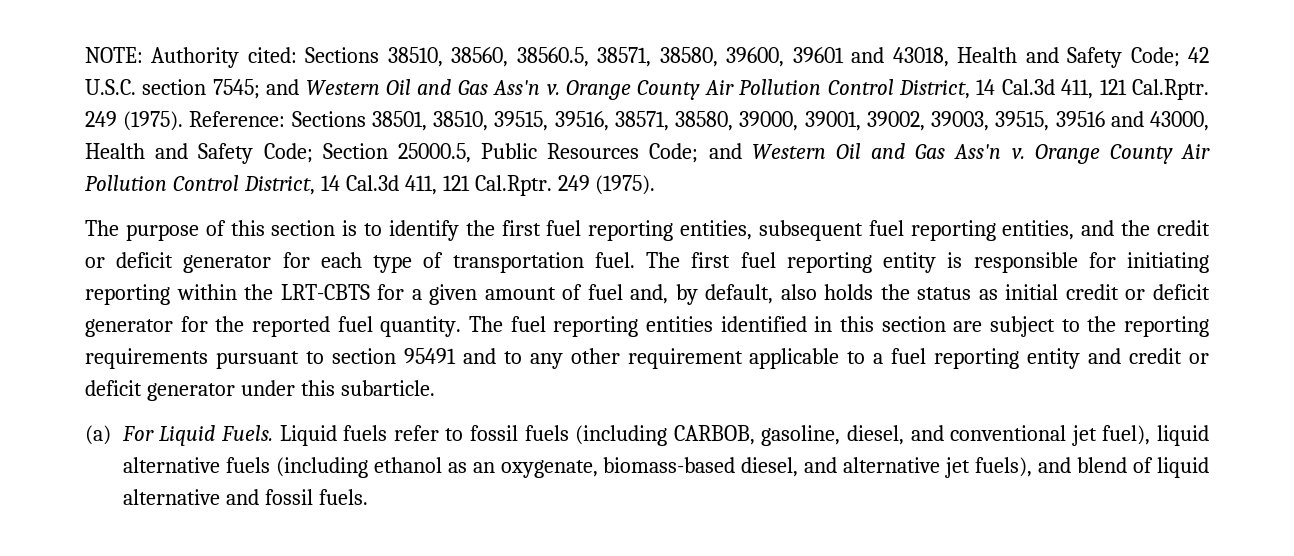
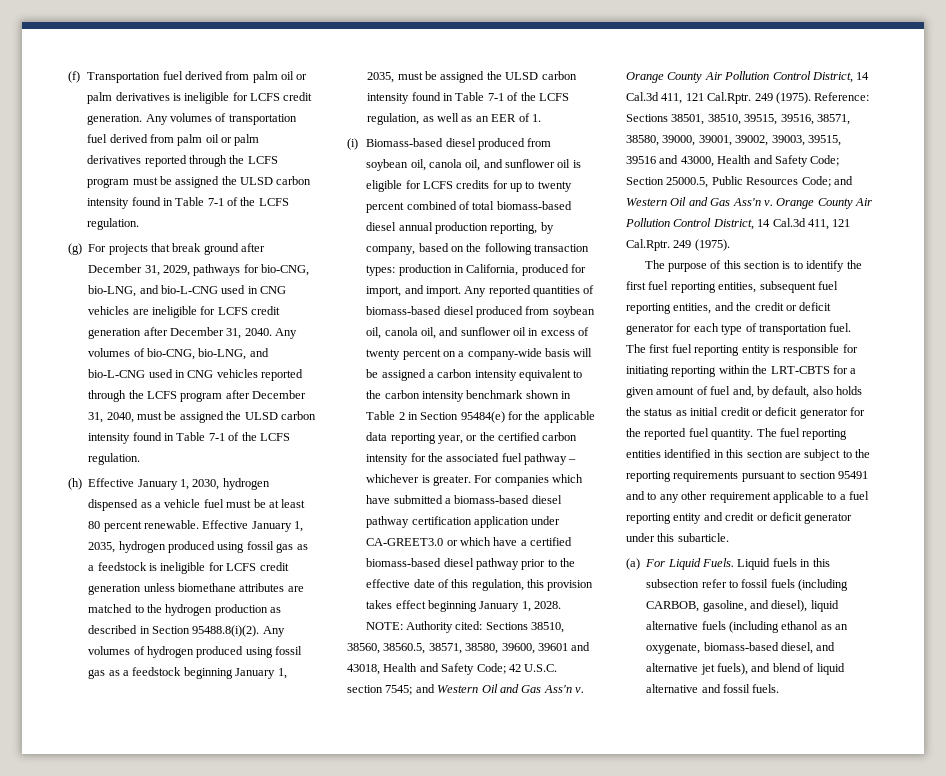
(85, 55) none -> [68,71,308,83] [87,92,313,104] [87,113,297,125] [87,134,260,146] [87,155,278,167] [87,176,312,188] [87,197,289,209] [87,218,140,230] [68,243,266,255] [88,264,310,276] [88,285,287,297] [88,306,281,318] [88,327,298,339] [88,348,269,360] [88,369,304,381] [88,390,307,402] [88,411,316,423] [88,432,290,444] [88,453,141,465] [68,478,270,490] [88,499,306,511] [88,520,304,532] [88,541,308,553] [88,562,289,574] [88,583,304,595] [88,604,282,616] [88,625,285,637] [88,646,303,658] [88,667,287,679] [367,71,577,83] [367,92,569,104] [367,113,541,125] [347,138,552,150] [366,159,581,171] [366,180,572,192] [366,201,572,213] [366,222,554,234] [366,243,590,255] [366,264,587,276] [366,285,595,297] [366,306,595,318] [366,327,590,339] [366,348,593,360] [366,369,583,381] [366,390,572,402] [366,411,595,423] [366,432,578,444] [366,453,577,465] [366,474,584,486] [366,495,562,504] [366,516,561,528] [366,537,573,546] [366,558,576,570] [366,579,594,591] [366,600,562,612] (f) Transportation fuel derived from palm oil or palm derivatives is ineligible for LCFS credit generation. Any volumes of transportation fuel derived from palm oil or palm derivatives reported through the LCFS program must be assigned the ULSD carbon intensity found in Table 7-1 of the LCFS regulation. // (g) For projects that break ground after December 31, 2029, pathways for bio-CNG, bio-LNG, and bio-L-CNG used in CNG vehicles are ineligible for LCFS credit generation after December 31, 2040. Any volumes of bio-CNG, bio-LNG, and bio-L-CNG used in CNG vehicles reported through the LCFS program after December 31, 2040, must be assigned the ULSD carbon intensity found in Table 7-1 of the LCFS regulation. // (h) Effective January 1, 2030, hydrogen dispensed as a vehicle fuel must be at least 80 percent renewable. Effective January 1, 2035, hydrogen produced using fossil gas as a feedstock is ineligible for LCFS credit generation unless biomethane attributes are matched to the hydrogen production as described in Section 95488.8(i)(2). Any volumes of hydrogen produced using fossil gas as a feedstock beginning January 1, 2035, must be assigned the ULSD carbon intensity found in Table 7-1 of the LCFS regulation, as well as an EER of 1. // (i) Biomass-based diesel produced from soybean oil, canola oil, and sunflower oil is eligible for LCFS credits for up to twenty percent combined of total biomass-based diesel annual production reporting, by company, based on the following transaction types: production in California, produced for import, and import. Any reported quantities of biomass-based diesel produced from soybean oil, canola oil, and sunflower oil in excess of twenty percent on a company-wide basis will be assigned a carbon intensity equivalent to the carbon intensity benchmark shown in Table 2 in Section 95484(e) for the applicable data reporting year, or the certified carbon intensity for the associated fuel pathway – whichever is greater. For companies which have submitted a biomass-based diesel pathway certification application under CA-GREET3.0 or which have a certified biomass-based diesel pathway prior to the effective date of this regulation, this provision takes effect beginning January 1, 2028. //
(388, 433) none -> [800,558,830,567] [646,579,700,588] in this subsection
[847,425,1151,446] diesel, and conventional jet fuel), -> [750,600,808,612] and diesel),

